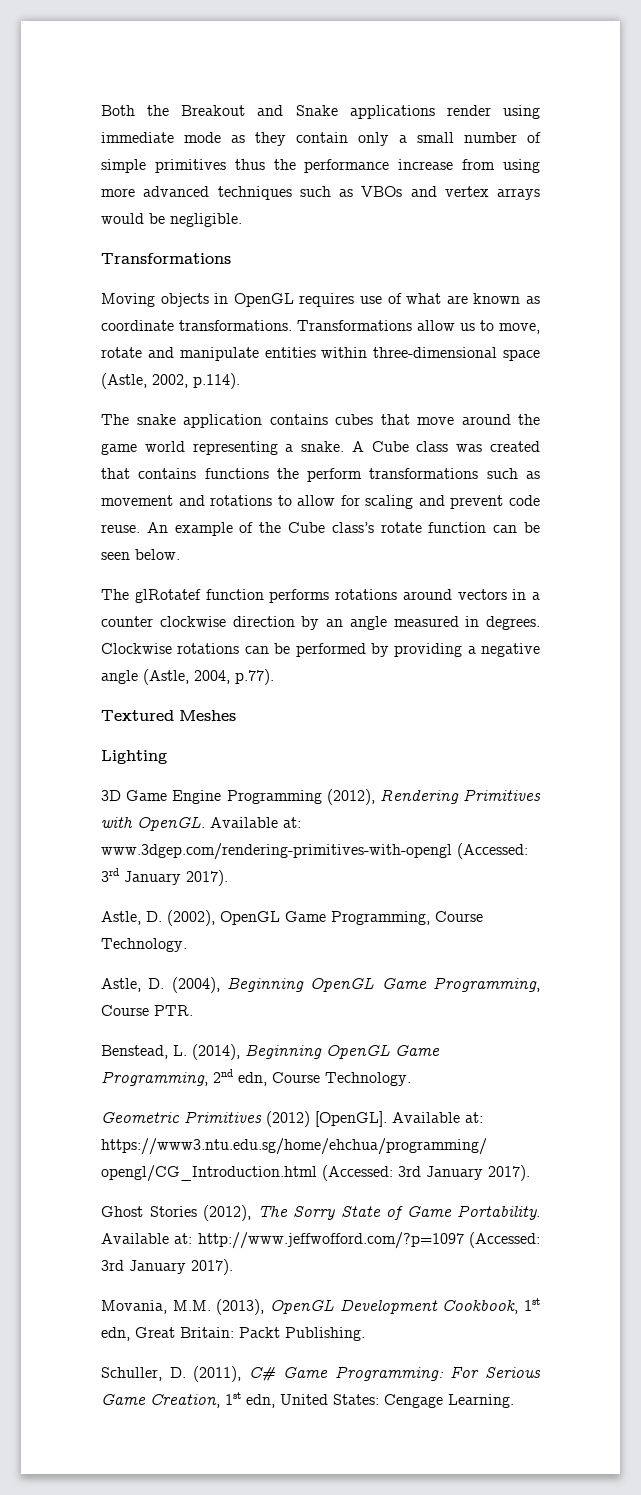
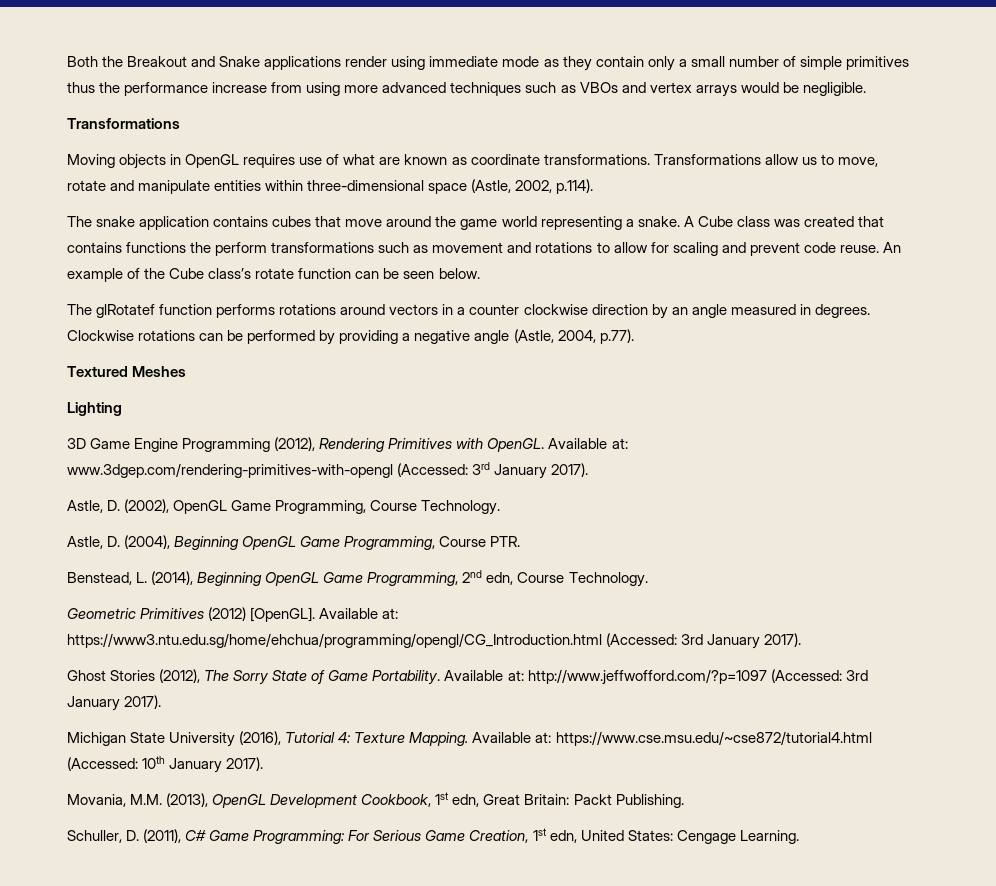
(233, 1267) none -> [67,731,872,747] [67,756,264,773] // Michigan State University (2016), Tutorial 4: Texture Mapping. Available at: https://www.cse.msu.edu/~cse872/tutorial4.html (Accessed: 10th January 2017).

